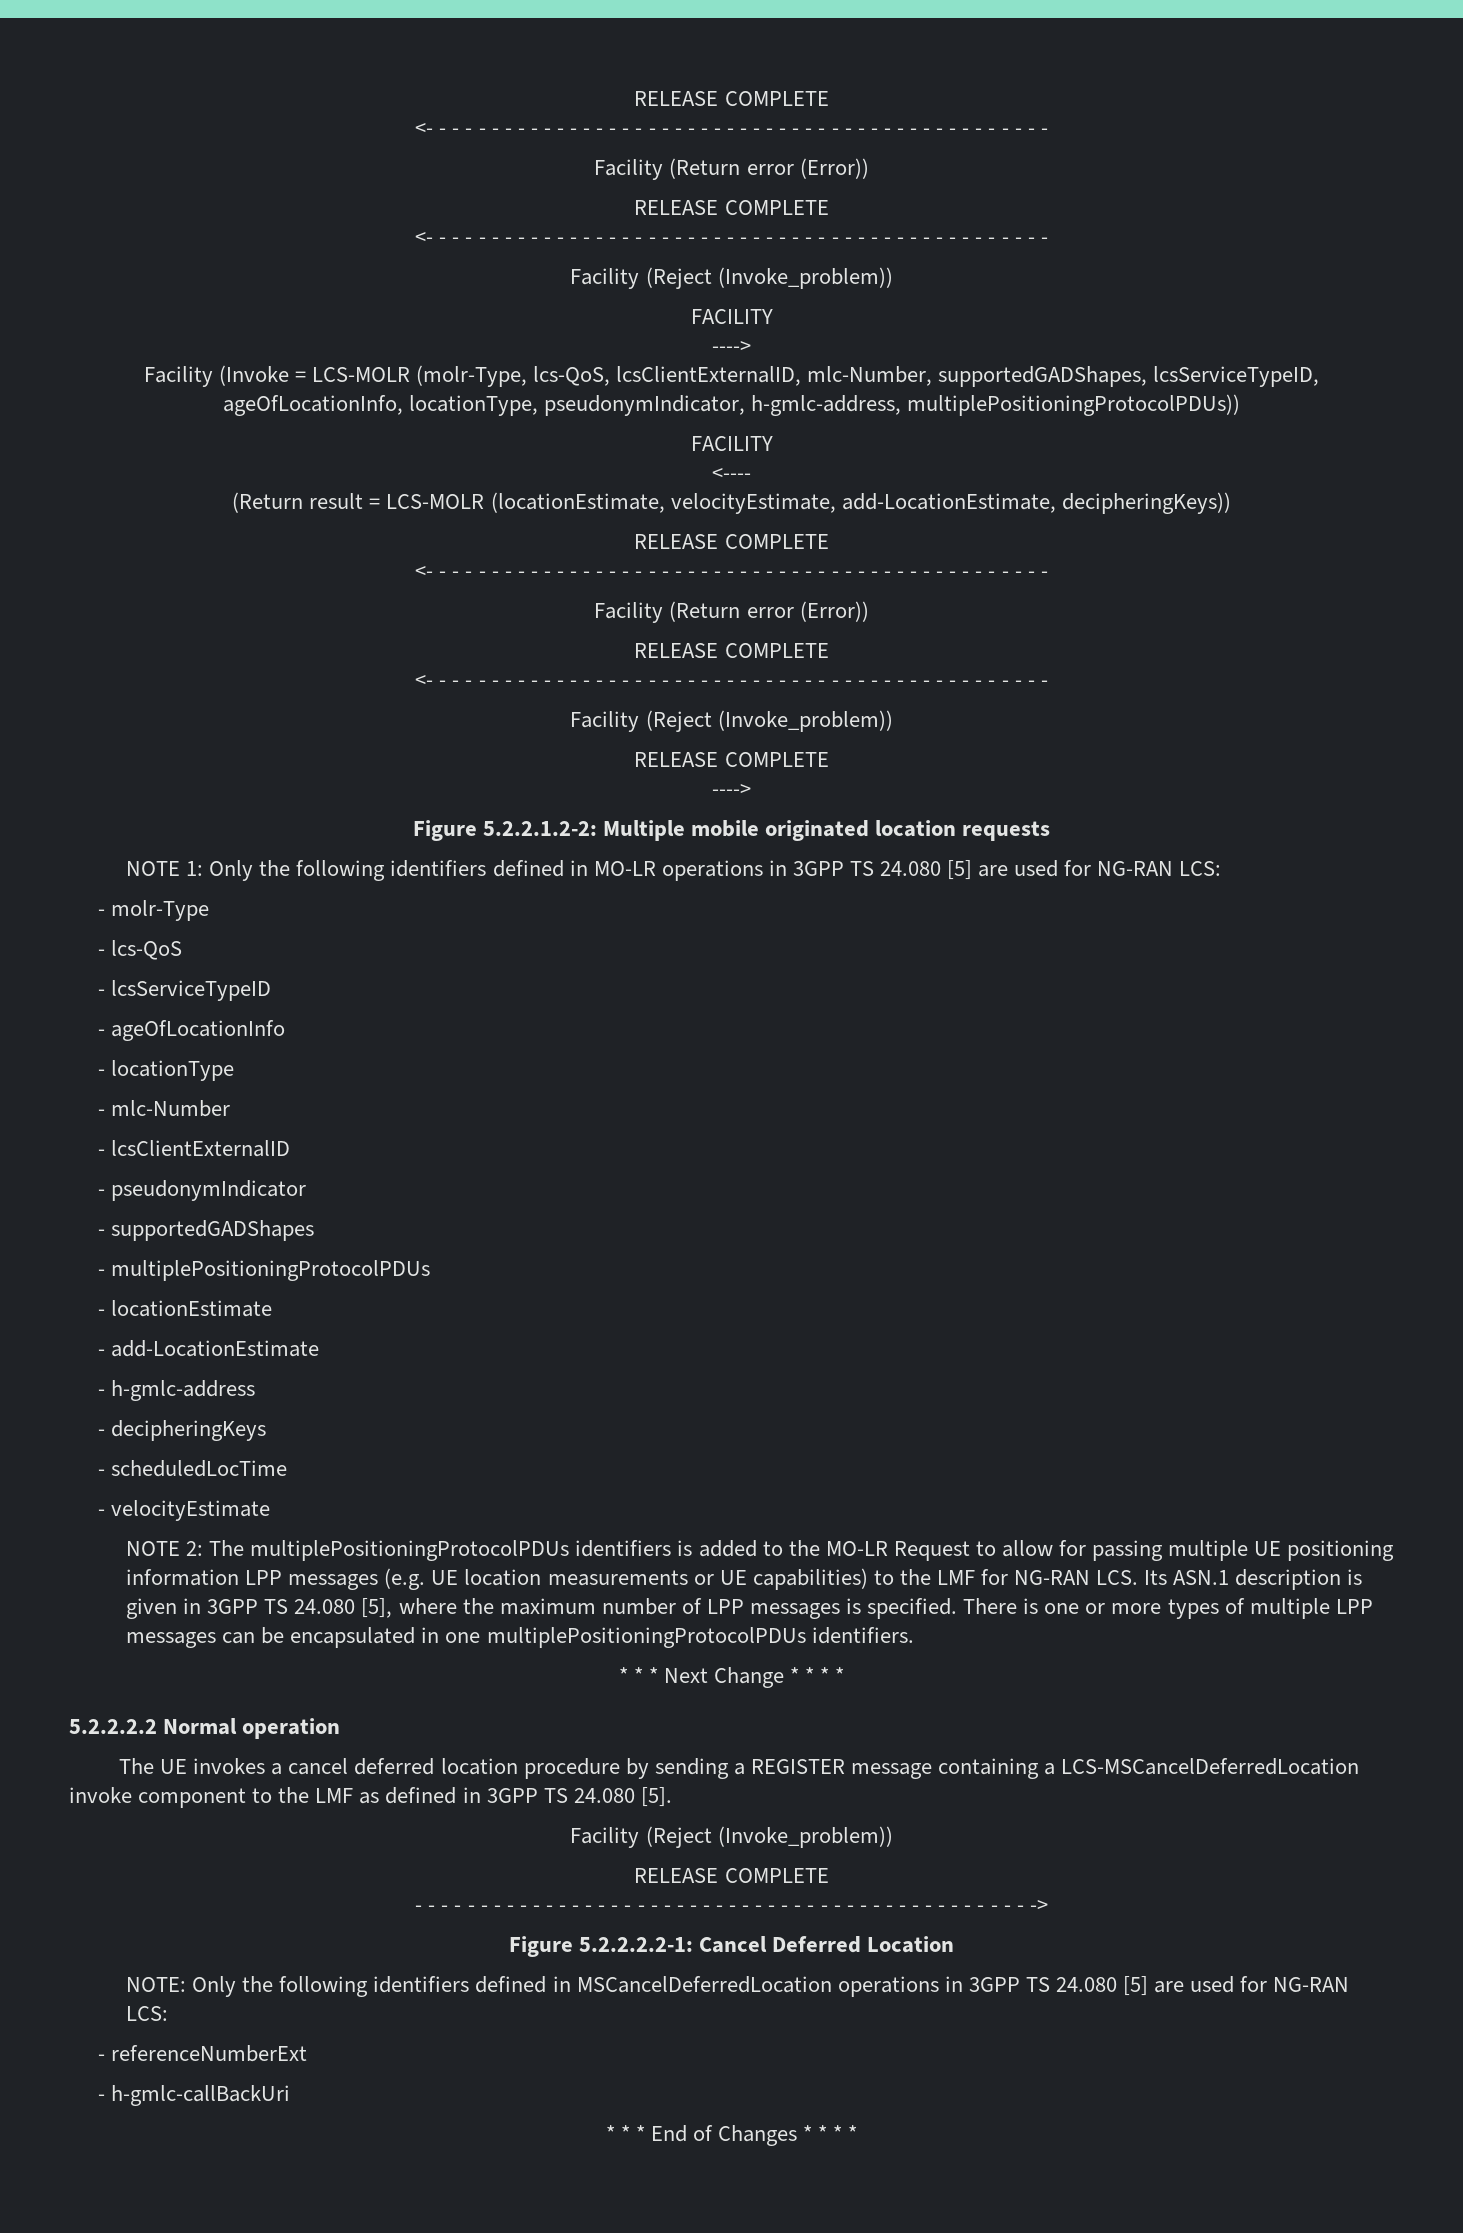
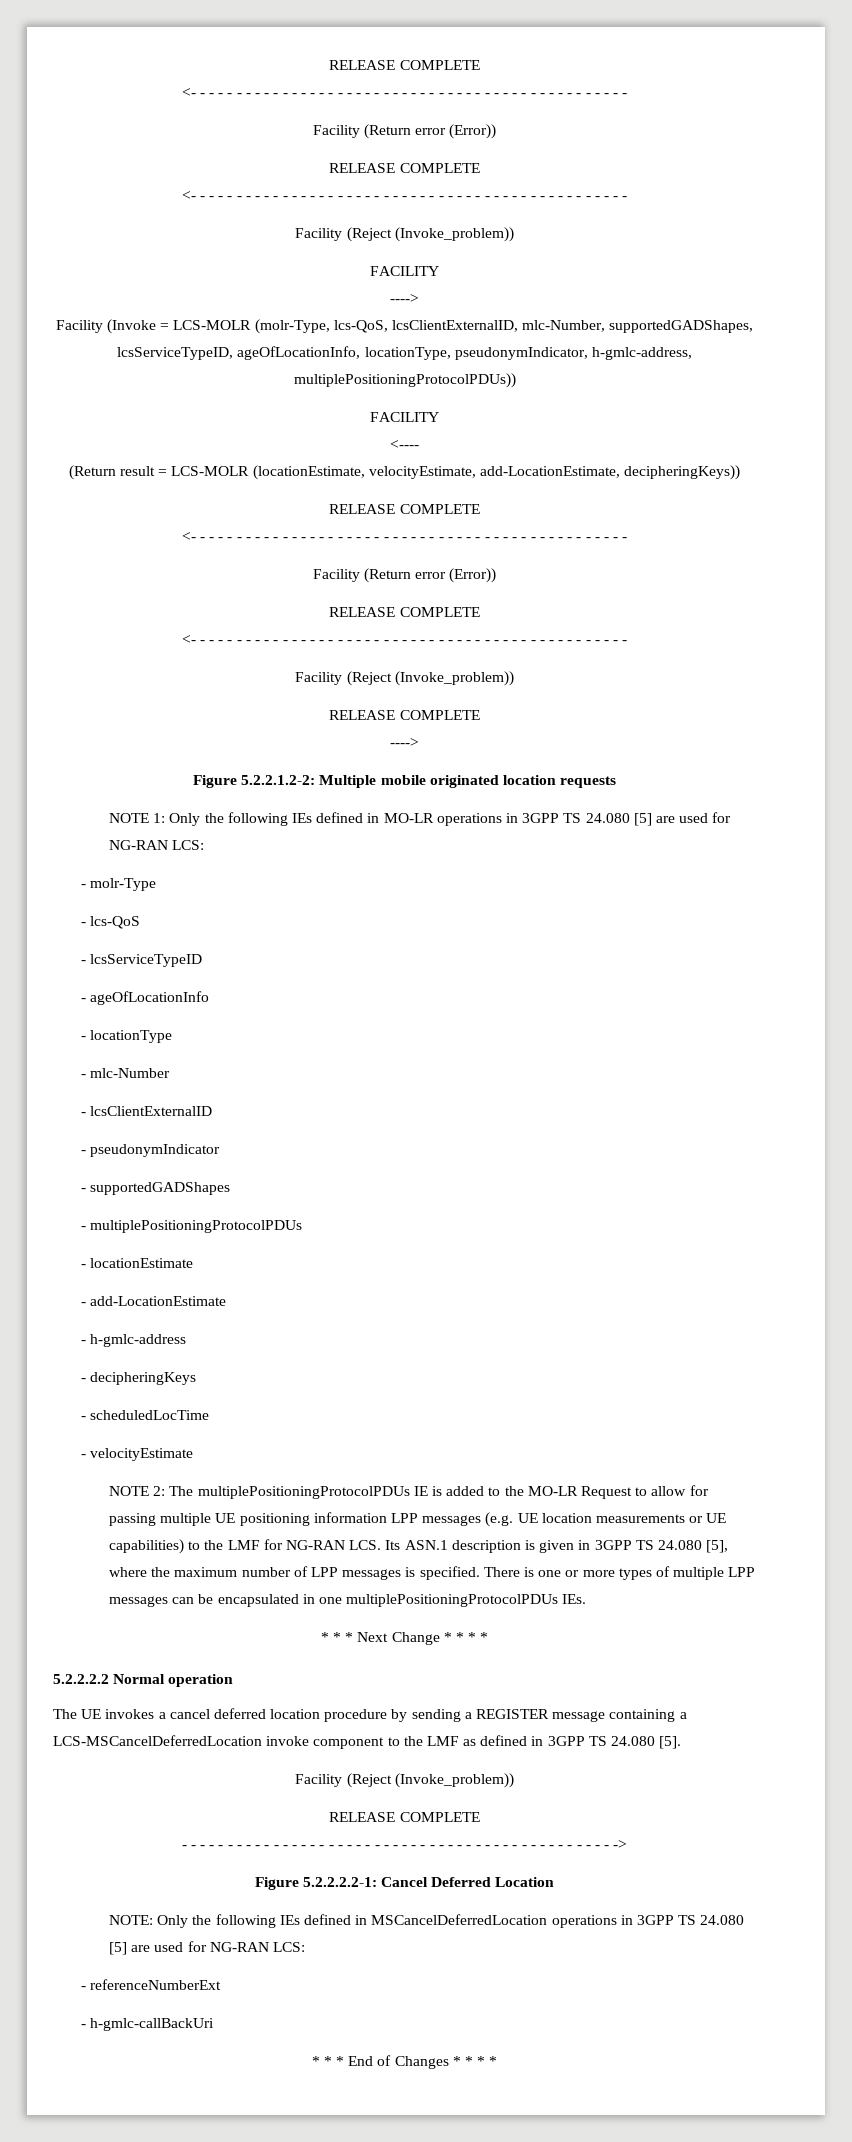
[390,860,487,877] identifiers -> [292,813,313,823] IEs
[575,1540,672,1557] identifiers -> [413,1486,428,1496] IE
[811,1627,914,1644] identifiers. -> [562,1594,587,1604] IEs.
[373,1976,470,1993] identifiers -> [279,1915,300,1925] IEs

